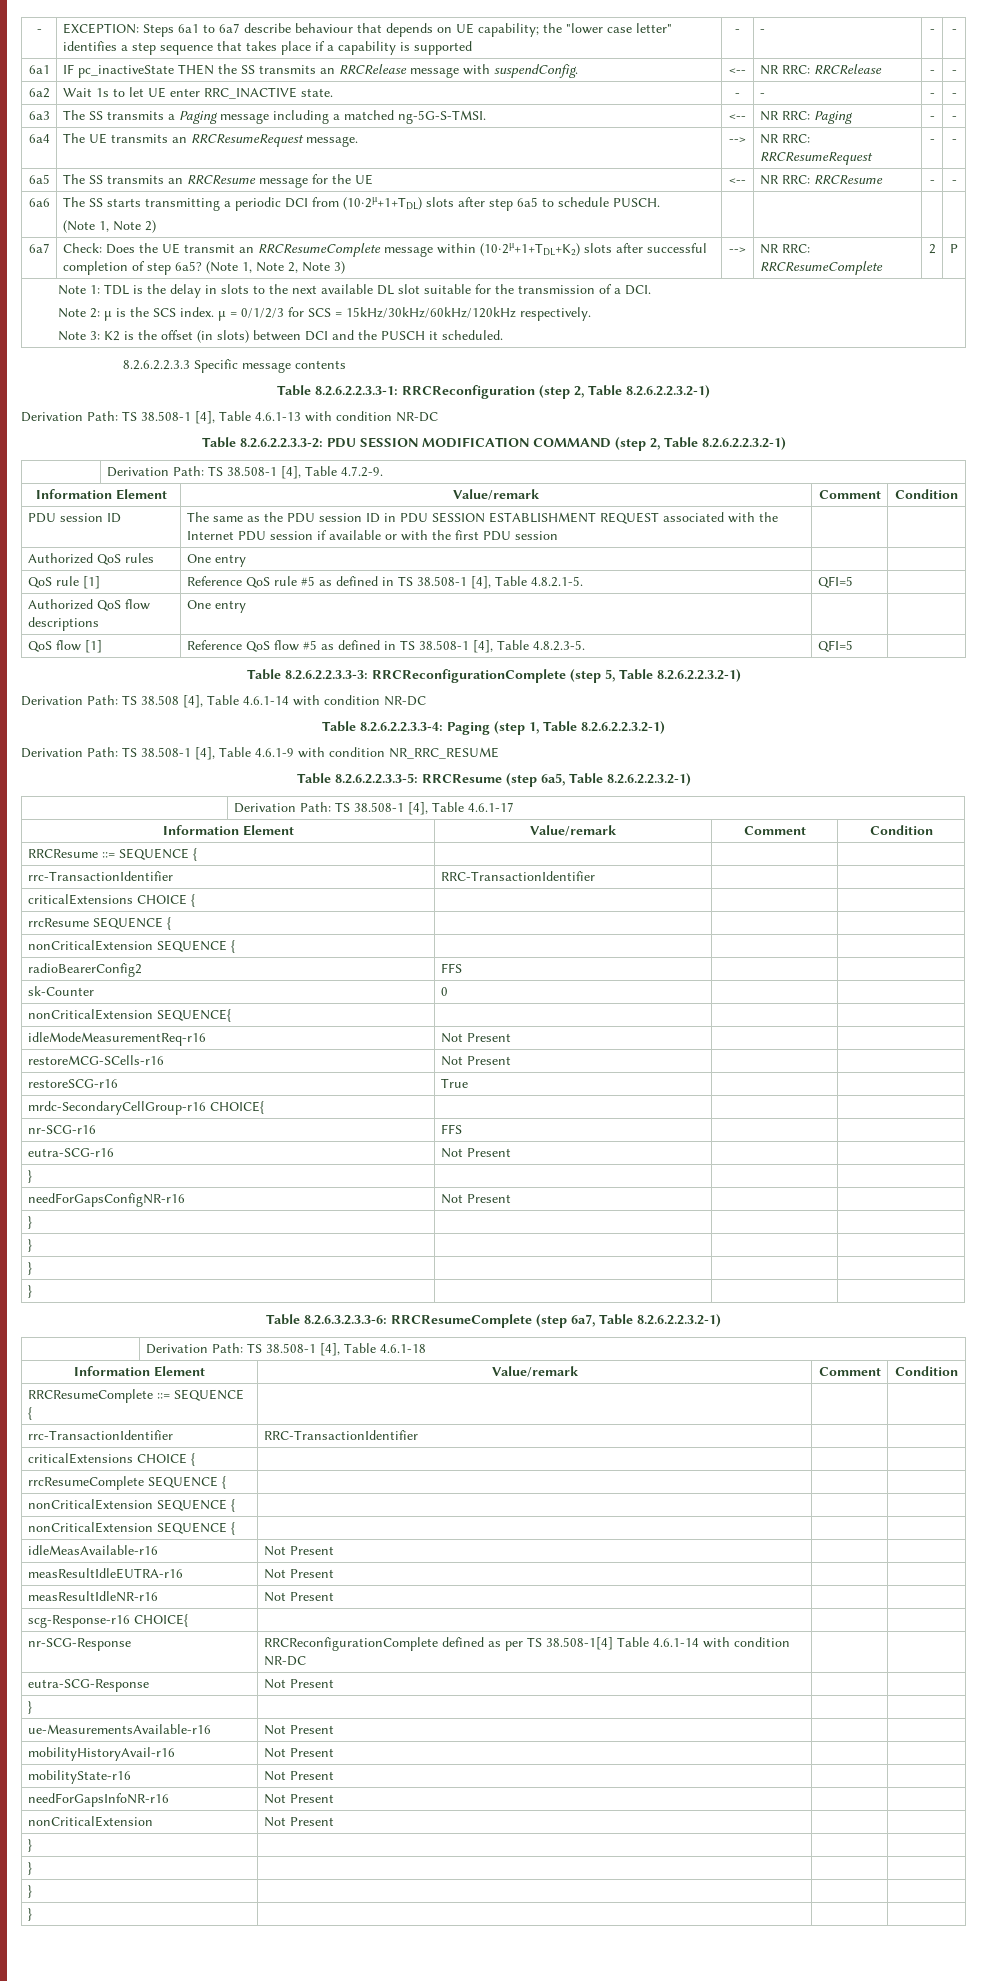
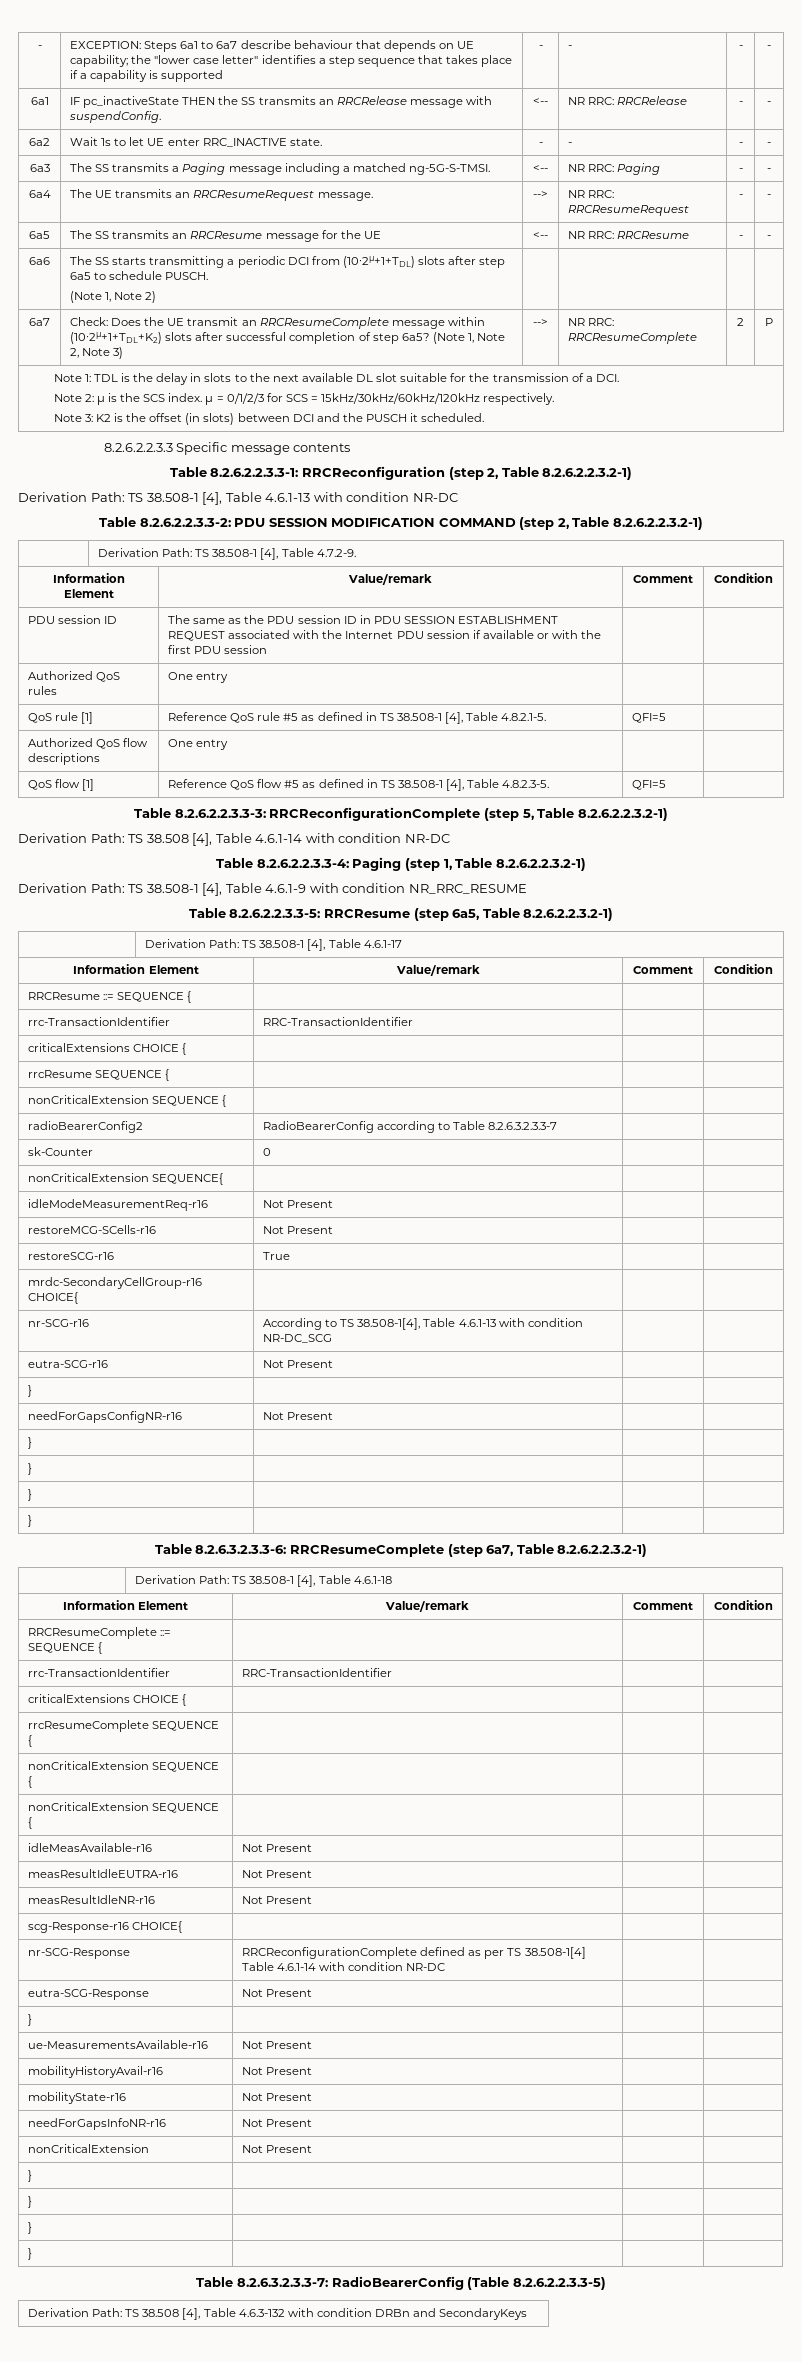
[440,963,462,973] FFS -> [262,1121,558,1133] RadioBearerConfig according to Table 8.2.6.3.2.3.3-7
[440,1124,462,1134] FFS -> [262,1318,583,1330] [262,1334,332,1343] According to TS 38.508-1[4], Table 4.6.1-13 with condition NR-DC_SCG
(32, 1914) none -> [196,2276,606,2290] [27,2308,528,2320] // Table 8.2.6.3.2.3.3-7: RadioBearerConfig (Table 8.2.6.2.2.3.3-5) // Derivation Path: TS 38.508 [4], Table 4.6.3-132 with condition DRBn and SecondaryKeys

